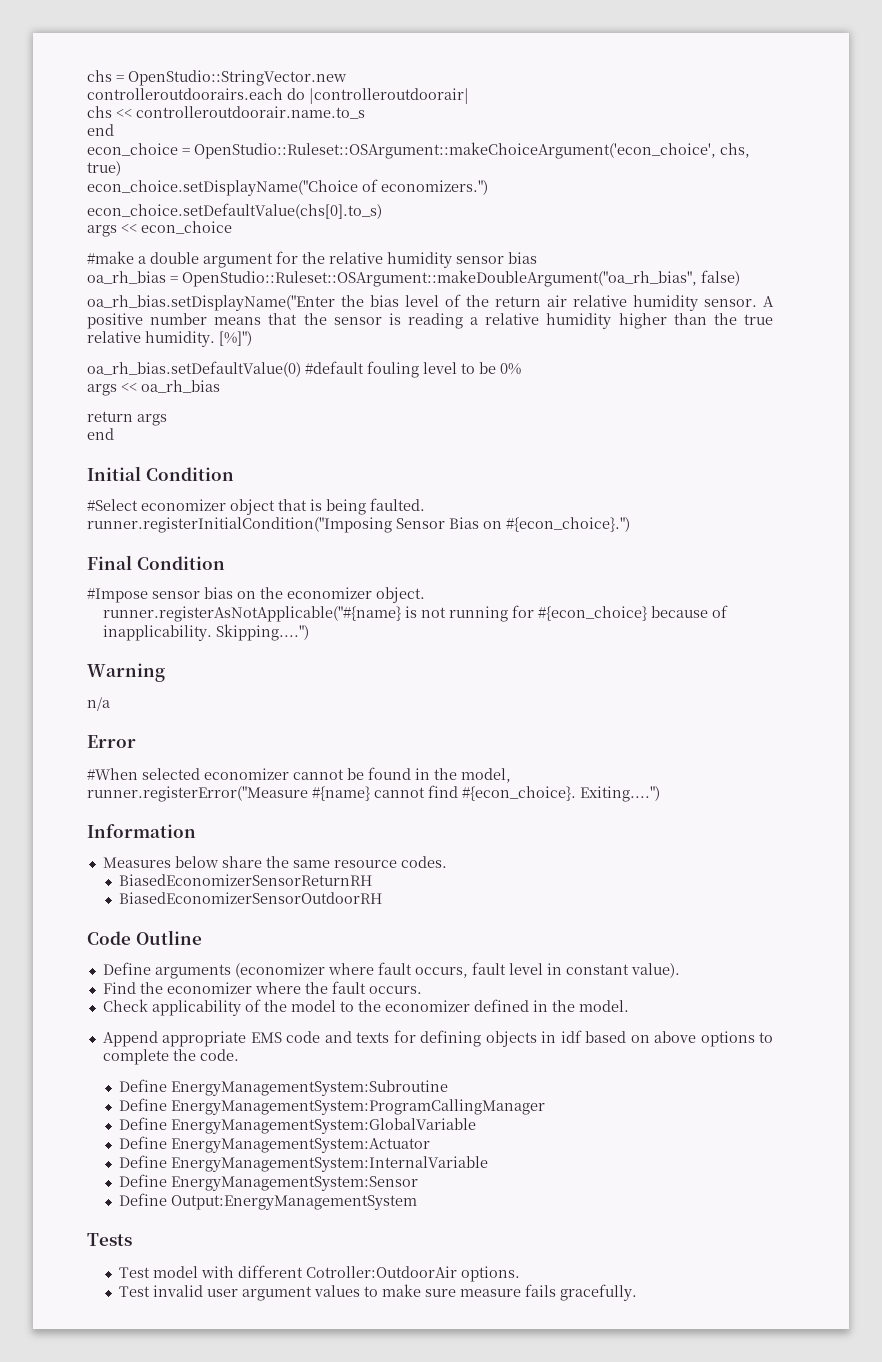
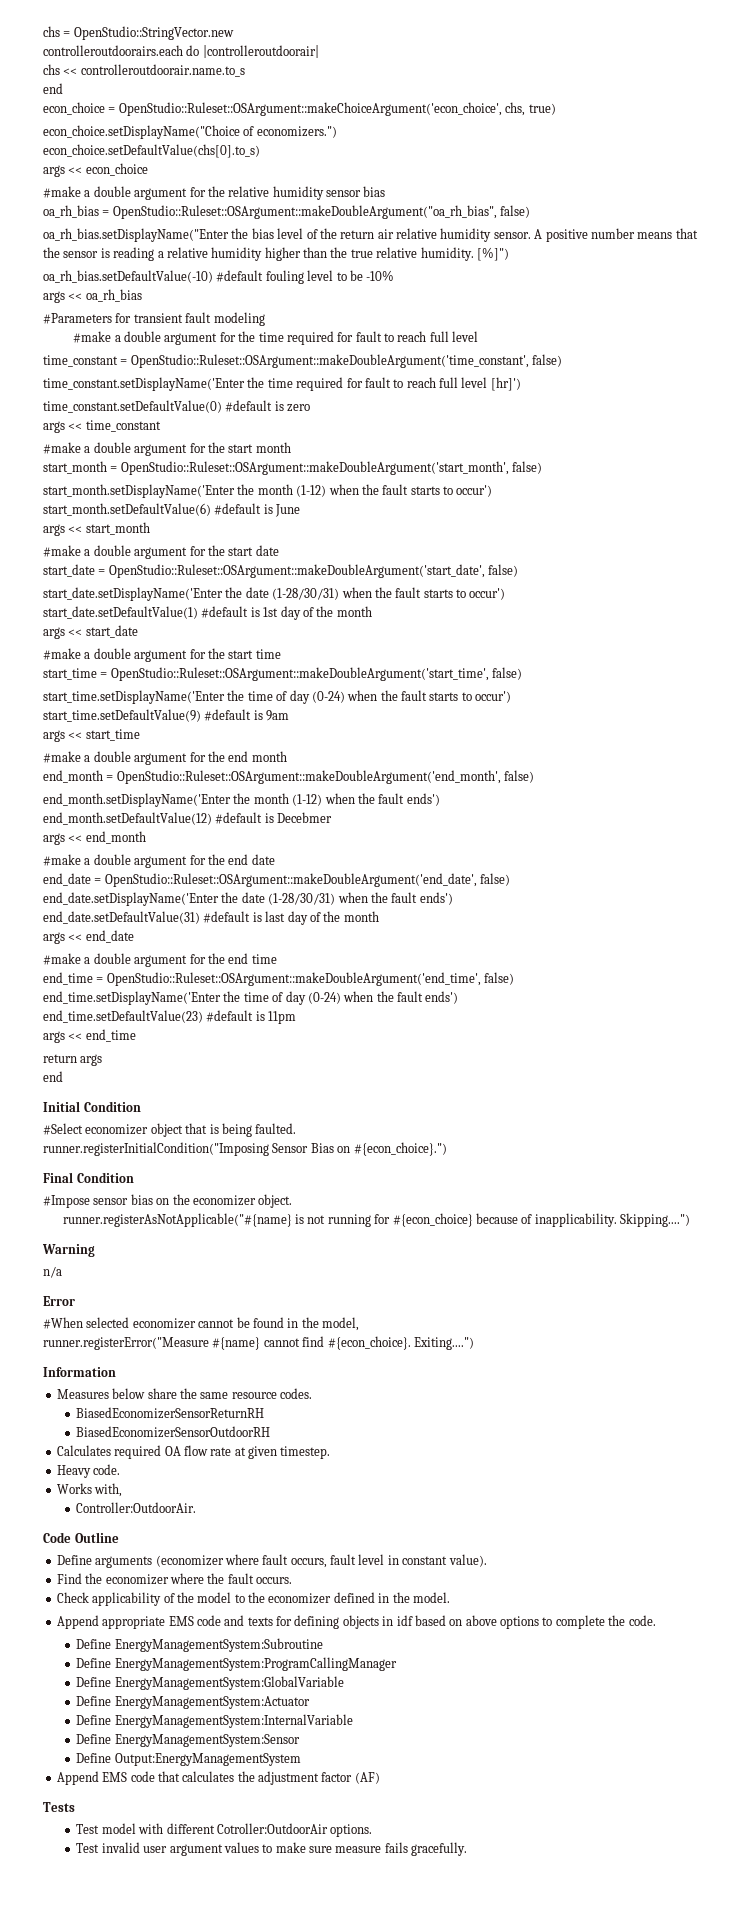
[87,361,301,377] oa_rh_bias.setDefaultValue(0) -> [43,270,213,283] oa_rh_bias.setDefaultValue(-10)
[500,363,521,375] 0% -> [366,270,395,281] -10%
(220, 386) none -> [43,312,265,326] [73,331,479,345] [43,354,563,368] [43,377,521,391] [43,400,311,413] [43,420,161,433] [43,442,291,456] [43,461,543,475] [43,484,493,498] [43,503,301,517] [43,522,150,536] [43,545,279,559] [43,564,519,578] [43,587,506,601] [43,606,372,620] [43,625,138,639] [43,648,281,662] [43,667,523,681] [43,690,512,704] [43,709,290,722] [43,729,140,742] [43,751,287,765] [43,770,535,784] [43,793,440,807] [43,812,333,825] [43,831,146,845] [43,854,275,868] [43,873,511,887] [43,892,453,906] [43,911,379,925] [43,930,134,944] [43,953,277,967] [43,972,515,986] [43,991,459,1005] [43,1010,297,1024] [43,1029,136,1043] // #Parameters for transient fault modeling // #make a double argument for the time required for fault to reach full level // time_constant = OpenStudio::Ruleset::OSArgument::makeDoubleArgument('time_constant', false) // time_constant.setDisplayName('Enter the time required for fault to reach full level [hr]') // time_constant.setDefaultValue(0) #default is zero // args << time_constant // #make a double argument for the start month // start_month = OpenStudio::Ruleset::OSArgument::makeDoubleArgument('start_month', false) // start_month.setDisplayName('Enter the month (1-12) when the fault starts to occur') // start_month.setDefaultValue(6) #default is June // args << start_month // #make a double argument for the start date // start_date = OpenStudio::Ruleset::OSArgument::makeDoubleArgument('start_date', false) // start_date.setDisplayName('Enter the date (1-28/30/31) when the fault starts to occur') // start_date.setDefaultValue(1) #default is 1st day of the month // args << start_date // #make a double argument for the start time // start_time = OpenStudio::Ruleset::OSArgument::makeDoubleArgument('start_time', false) // start_time.setDisplayName('Enter the time of day (0-24) when the fault starts to occur') // start_time.setDefaultValue(9) #default is 9am // args << start_time // #make a double argument for the end month // end_month = OpenStudio::Ruleset::OSArgument::makeDoubleArgument('end_month', false) // end_month.setDisplayName('Enter the month (1-12) when the fault ends') // end_month.setDefaultValue(12) #default is Decebmer // args << end_month // #make a double argument for the end date // end_date = OpenStudio::Ruleset::OSArgument::makeDoubleArgument('end_date', false) // end_date.setDisplayName('Enter the date (1-28/30/31) when the fault ends') // end_date.setDefaultValue(31) #default is last day of the month // args << end_date // #make a double argument for the end time // end_time = OpenStudio::Ruleset::OSArgument::makeDoubleArgument('end_time', false) // end_time.setDisplayName('Enter the time of day (0-24) when the fault ends') // end_time.setDefaultValue(23) #default is 11pm // args << end_time
(383, 898) none -> [56,1445,331,1459] [56,1464,121,1478] [56,1483,123,1497] [76,1502,197,1513] // Calculates required OA flow rate at given timestep. // Heavy code. // Works with, // Controller:OutdoorAir.
(418, 1202) none -> [56,1771,380,1785] // Append EMS code that calculates the adjustment factor (AF)

